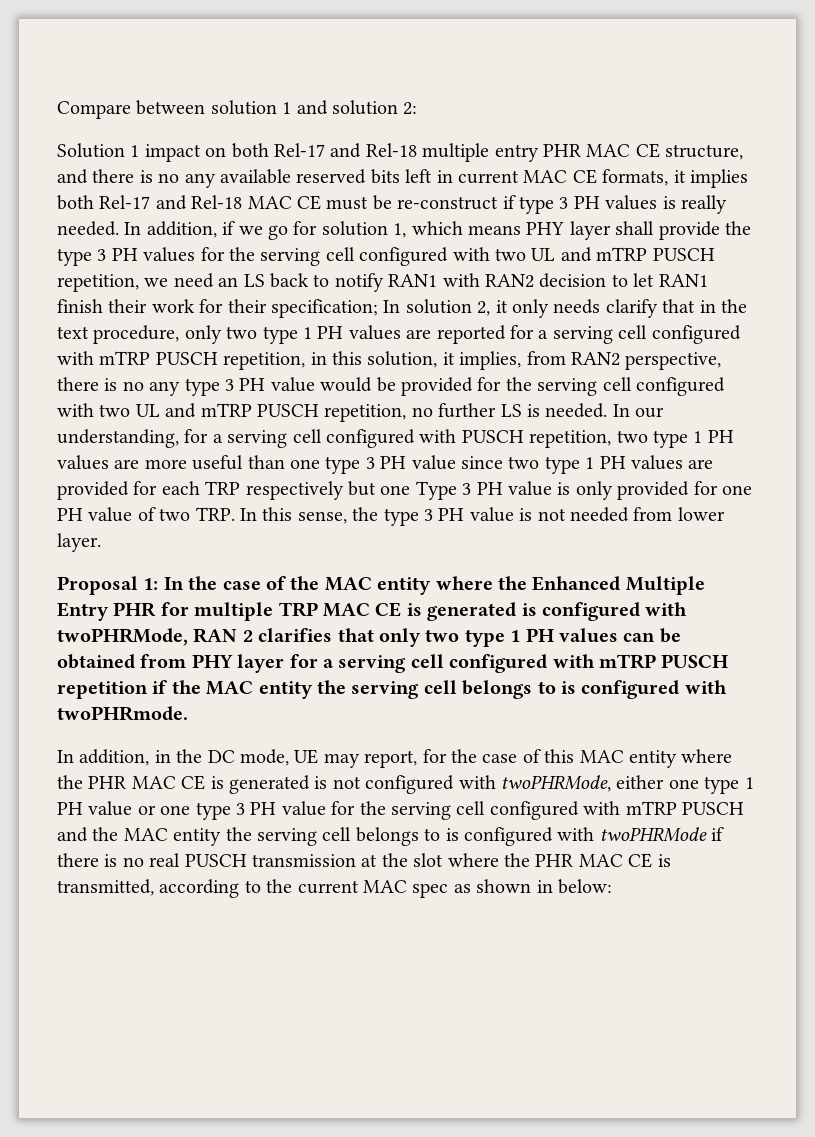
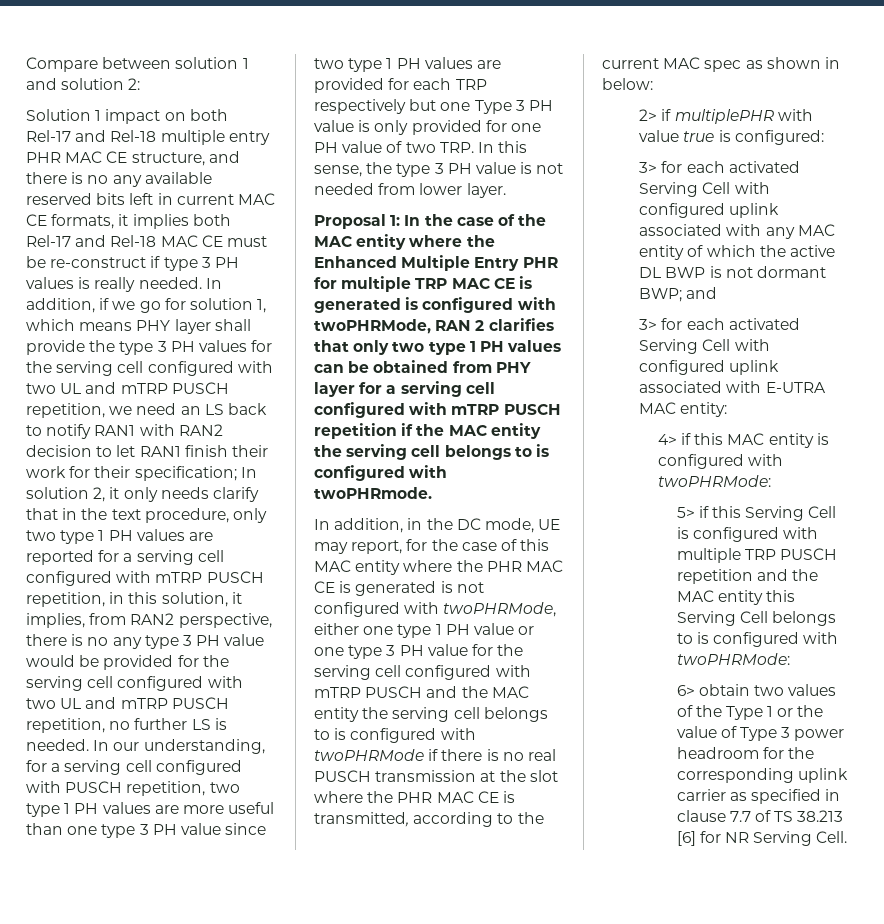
(612, 886) none -> [639,109,813,124] [639,130,824,145] [639,161,800,173] [639,182,770,197] [639,203,780,218] [639,224,835,239] [639,245,835,260] [639,266,826,278] [639,287,718,302] [639,318,800,330] [639,339,770,354] [639,360,780,375] [639,381,826,393] [639,402,728,417] [657,433,829,448] [657,454,784,469] [657,475,771,487] [676,506,837,521] [676,527,818,542] [676,548,837,563] [676,569,818,584] [676,590,795,605] [676,611,836,626] [676,632,839,647] [676,653,790,665] [676,684,837,696] [676,705,824,720] [676,726,845,741] [676,747,814,759] [676,768,848,783] [676,789,841,804] [676,810,844,822] [676,831,848,846] // 2> if multiplePHR with value true is configured: // 3> for each activated Serving Cell with configured uplink associated with any MAC entity of which the active DL BWP is not dormant BWP; and // 3> for each activated Serving Cell with configured uplink associated with E-UTRA MAC entity: // 4> if this MAC entity is configured with twoPHRMode: // 5> if this Serving Cell is configured with multiple TRP PUSCH repetition and the MAC entity this Serving Cell belongs to is configured with twoPHRMode: // 6> obtain two values of the Type 1 or the value of Type 3 power headroom for the corresponding uplink carrier as specified in clause 7.7 of TS 38.213 [6] for NR Serving Cell.

